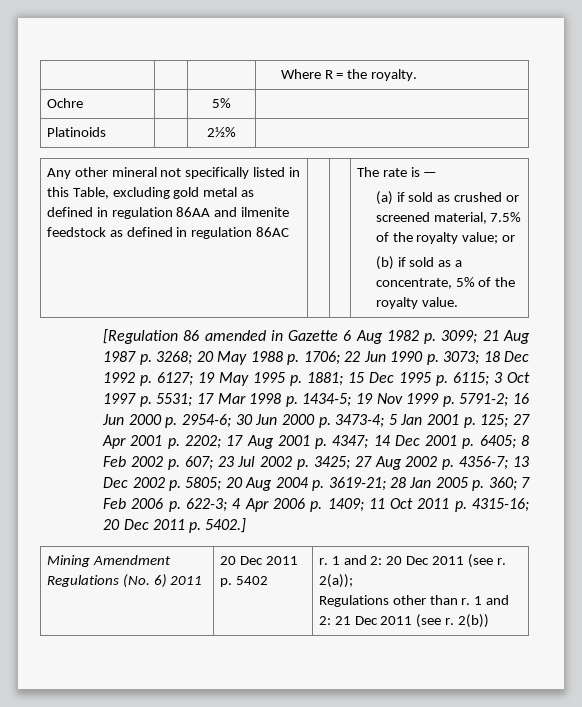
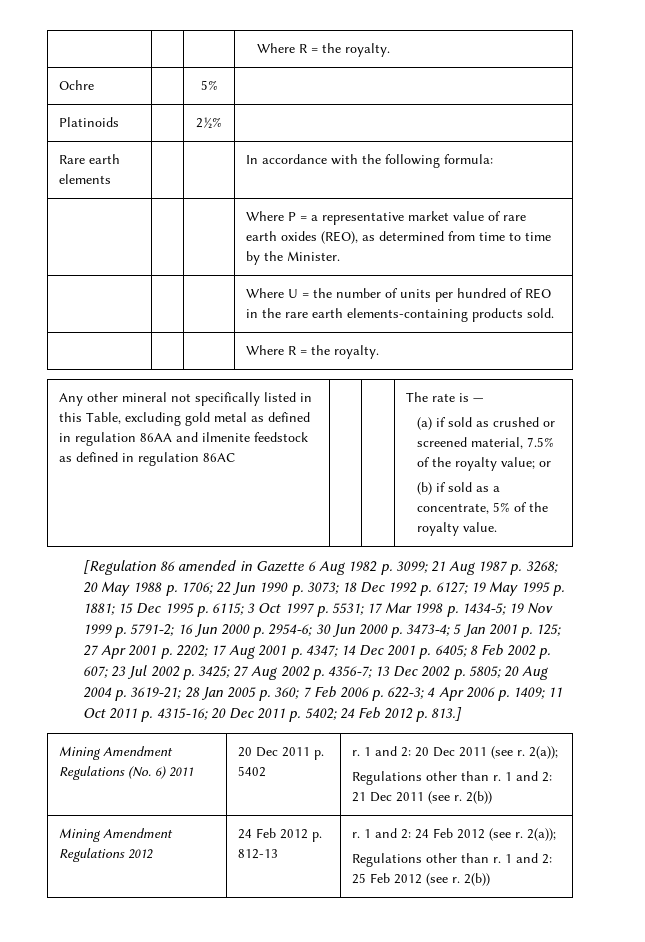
(236, 132) none -> [59,154,121,164] [59,174,112,184] [246,154,494,168] [246,211,527,225] [246,231,552,244] [246,251,341,265] [246,288,552,302] [246,308,555,322] [246,345,380,359] // Rare earth elements | | | In accordance with the following formula: // | | | Where P = a representative market value of rare earth oxides (REO), as determined from time to time by the Minister. // | | | Where U = the number of units per hundred of REO in the rare earth elements-containing products sold. // | | | Where R = the royalty.
[205,518,247,533] 5402.] -> [304,707,463,722] 5402; 24 Feb 2012 p. 813.]
(490, 621) none -> [59,828,174,842] [59,848,154,862] [238,828,323,842] [238,849,279,859] [352,828,557,841] [352,853,553,867] [352,873,491,886] // Mining Amendment Regulations 2012 | 24 Feb 2012 p. 812-13 | r. 1 and 2: 24 Feb 2012 (see r. 2(a)); // Regulations other than r. 1 and 2: 25 Feb 2012 (see r. 2(b))

